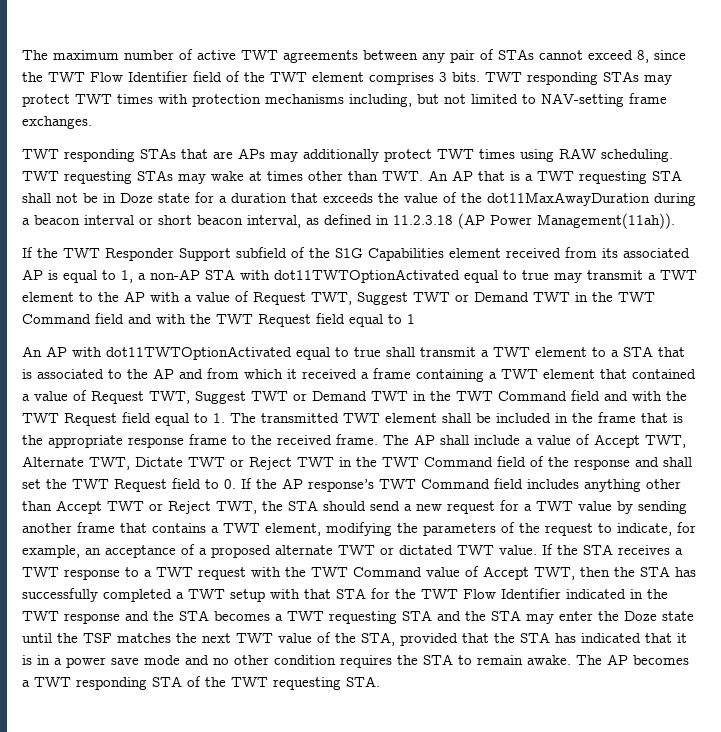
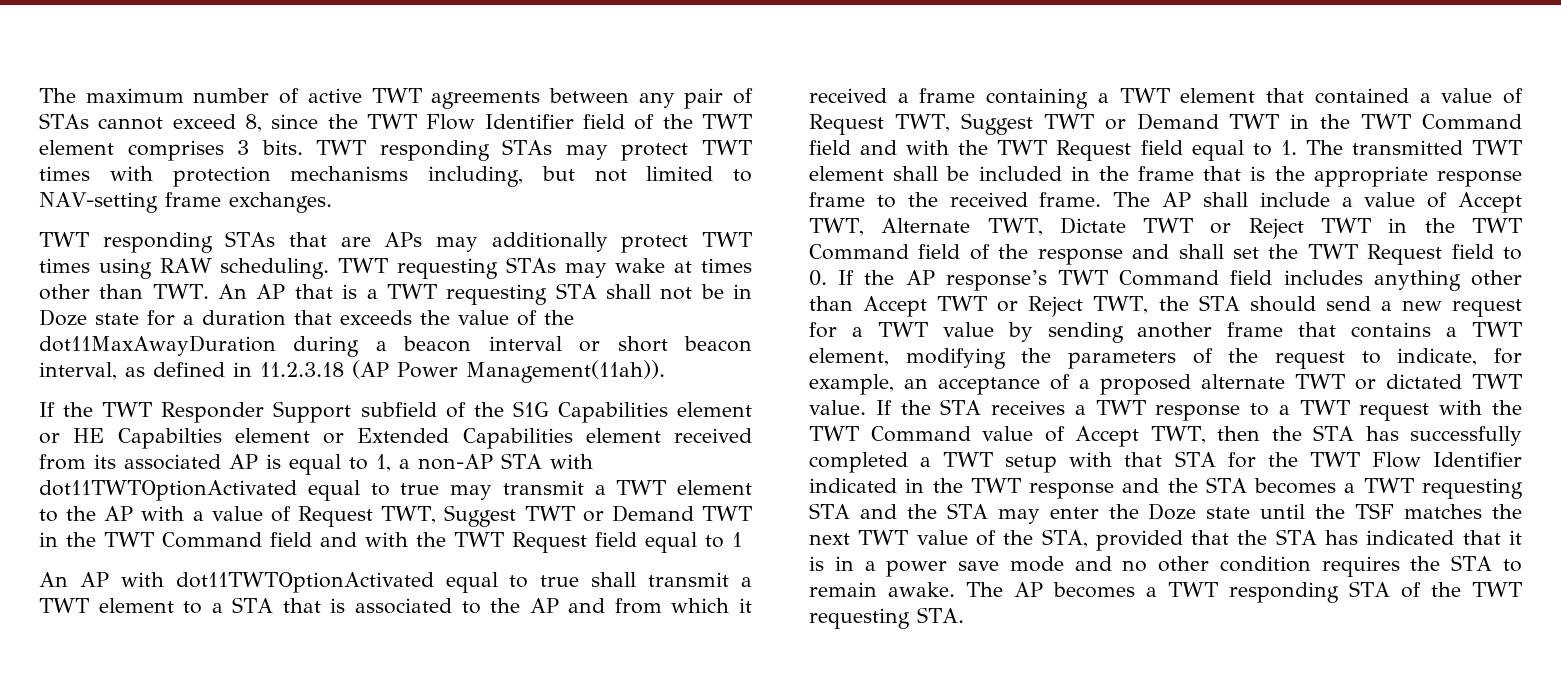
(501, 253) none -> [39,428,661,449] or HE Capabilties element or Extended Capabilities element

